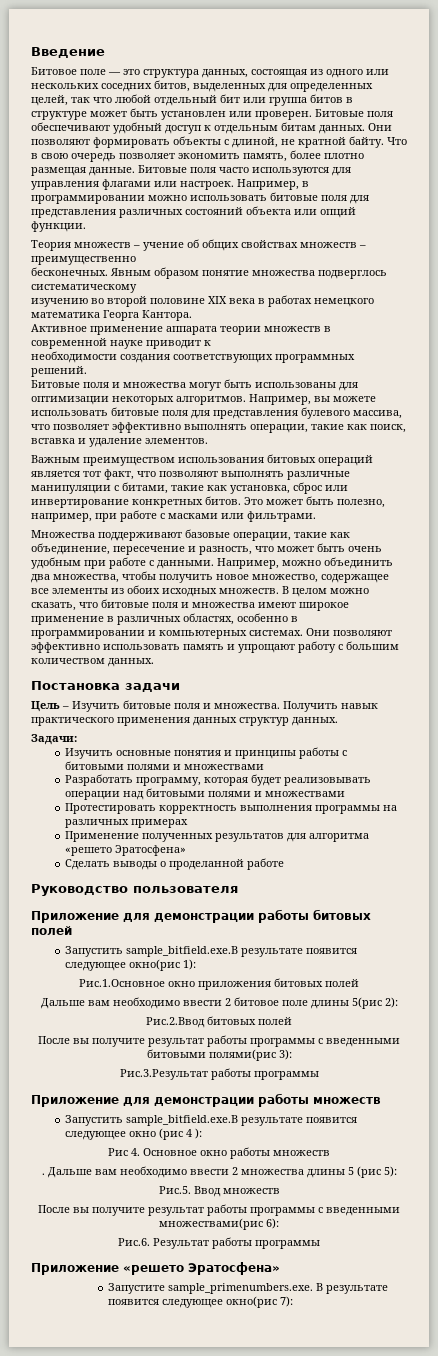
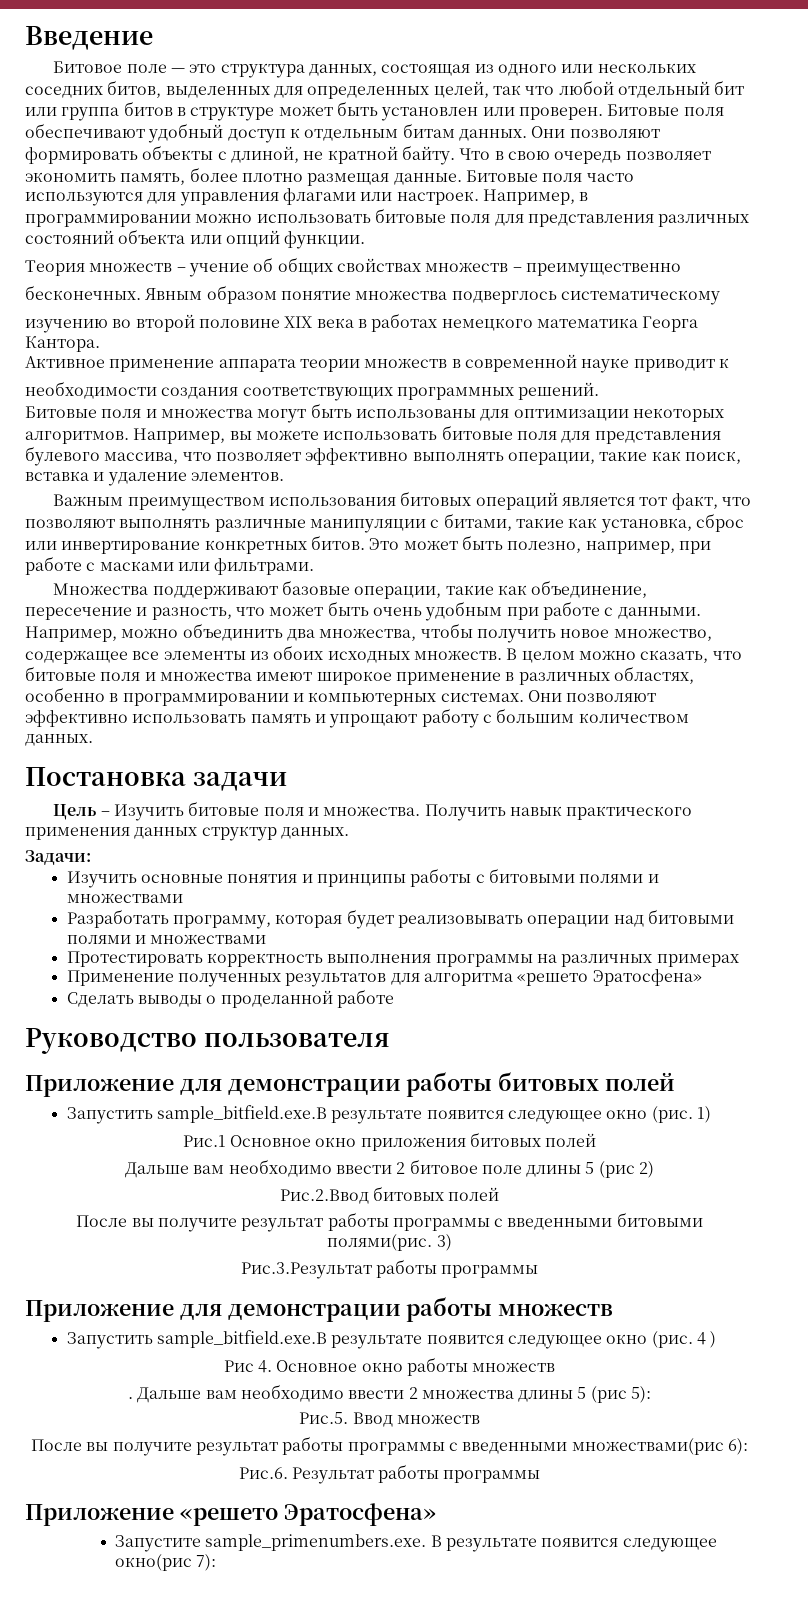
[128,959,196,971] [79,979,165,987] окно(рис 1): // Рис.1.Основное -> [606,1106,711,1123] [182,1135,312,1147] окно (рис. 1) // Рис.1 Основное
[351,997,398,1009] 5(рис 2): -> [585,1161,655,1178] 5 (рис 2)
[208,1049,292,1061] полями(рис 3): -> [327,1234,452,1251] полями(рис. 3)
[158,1128,202,1140] (рис 4 ): -> [651,1331,717,1348] (рис. 4 )

